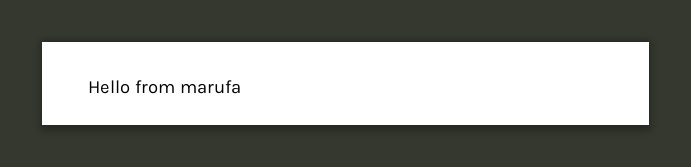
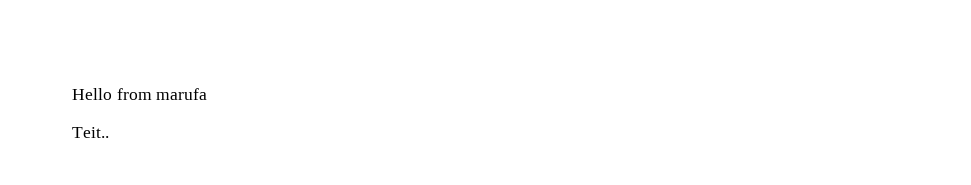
(241, 87) none -> [72,127,109,138] // Teit..

